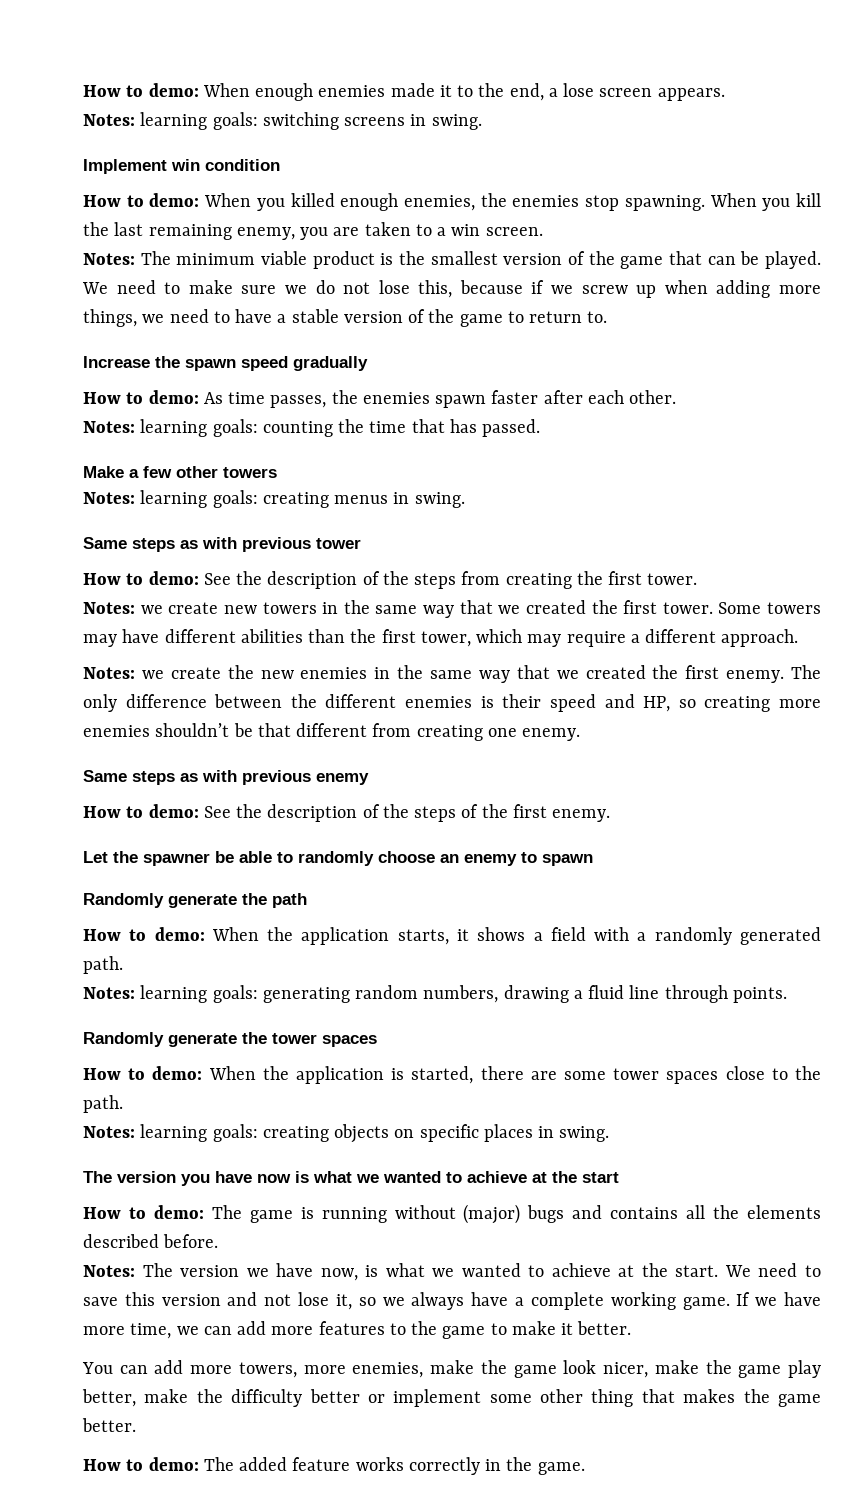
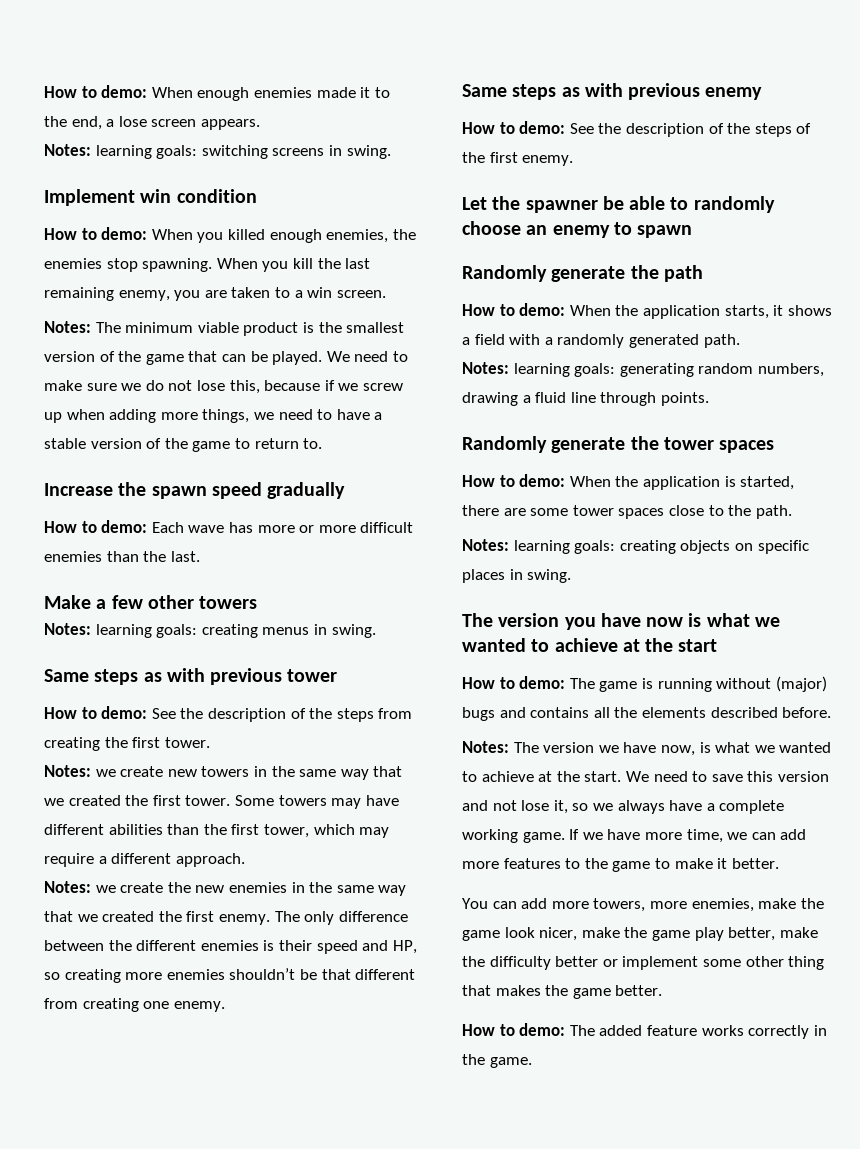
[203,390,677,408] [83,419,541,437] As time passes, the enemies spawn faster after each other. // Notes: learning goals: counting the time that has passed. -> [151,522,414,533] [44,551,200,562] Each wave has more or more difficult enemies than the last.

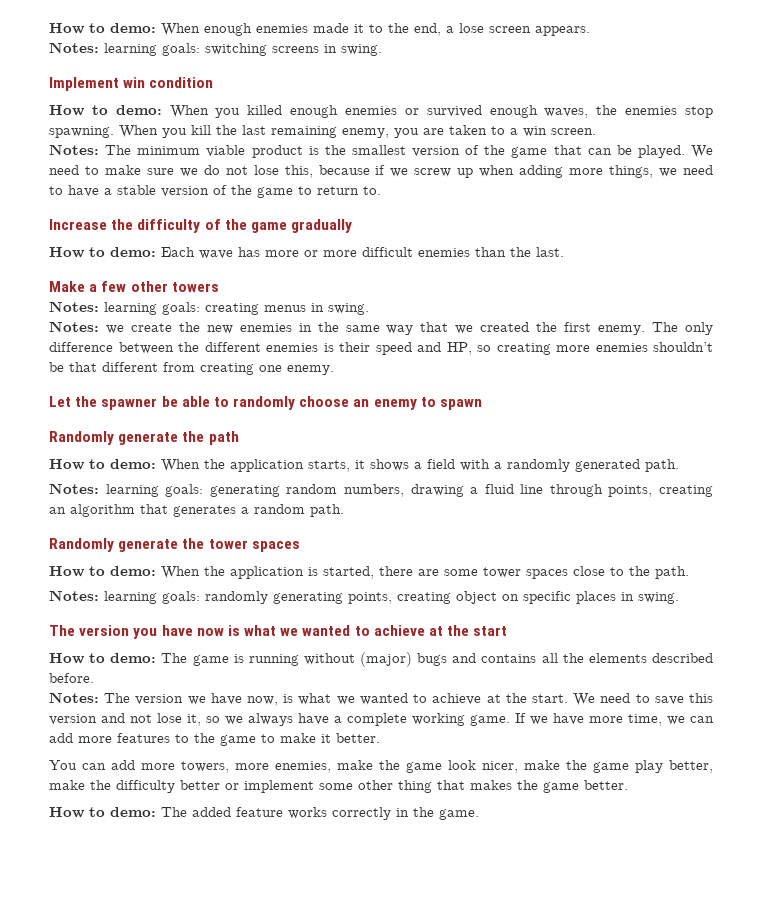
[326,229,389,243] enemies, -> [345,105,589,118] enemies or survived enough waves,
[151,482,262,499] spawn speed -> [137,219,287,233] difficulty of the game
[44,668,338,685] [44,706,413,722] [44,737,210,751] [44,765,403,780] [44,795,399,809] [44,824,390,838] [44,853,245,867] // Same steps as with previous tower // How to demo: See the description of the steps from creating the first tower. // Notes: we create new towers in the same way that we created the first tower. Some towers may have different abilities than the first tower, which may require a different approach. -> (369, 309) none
[462,83,763,100] [462,121,812,137] [462,152,574,166] // Same steps as with previous enemy // How to demo: See the description of the steps of the first enemy. -> (334, 370) none
[660,392,709,406] points. -> [608,485,713,497] [49,504,344,517] points, creating an algorithm that generates a random path.
[619,540,731,554] creating objects -> [205,591,497,604] randomly generating points, creating object

